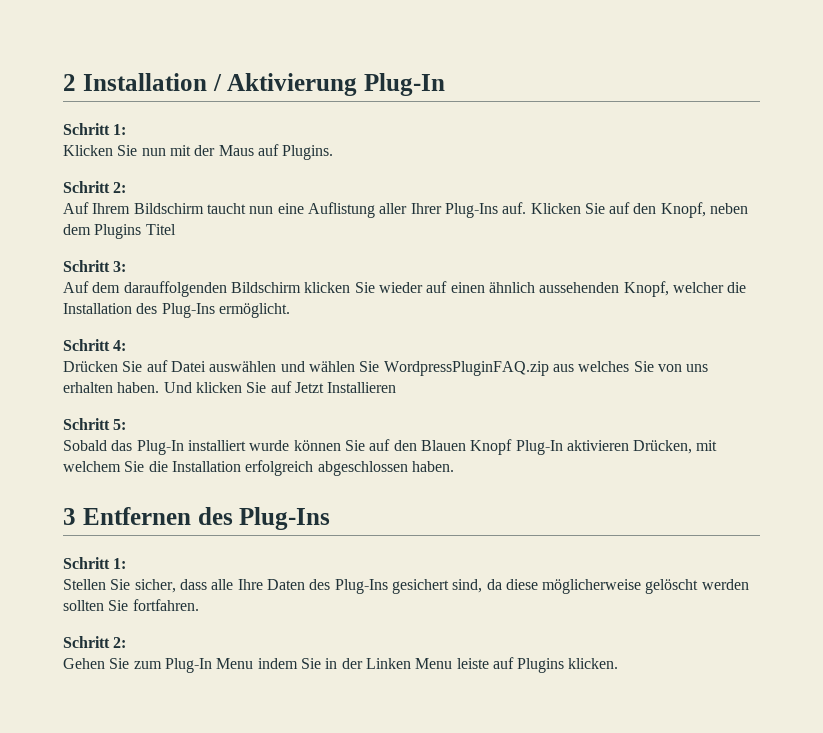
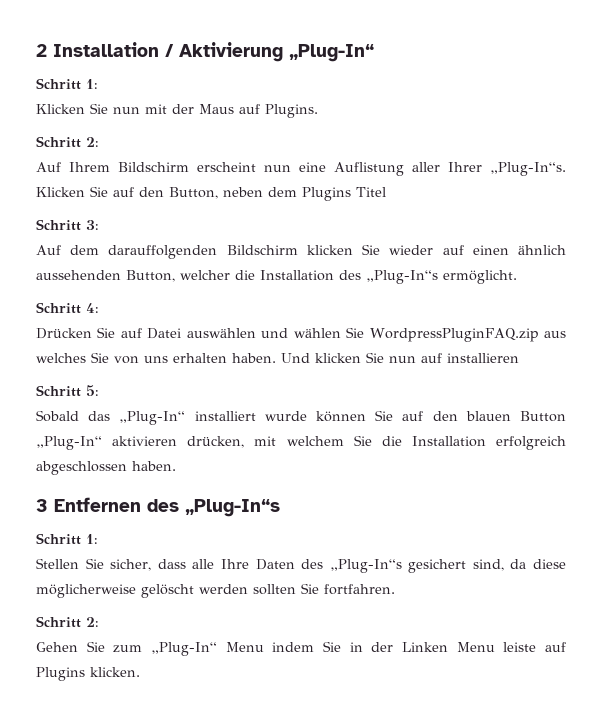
[364,73,445,96] Plug-In -> [289,44,374,62] „Plug-In“
[206,203,246,214] taucht -> [197,162,256,172] erscheint
[444,202,527,218] Plug-Ins auf. -> [490,162,566,176] „Plug-In“s.
[660,202,706,218] Knopf, -> [169,187,218,199] Button,
[623,281,669,297] Knopf, -> [126,270,175,282] Button,
[161,303,215,318] Plug-Ins -> [366,270,438,284] „Plug-In“s
[270,381,397,393] auf Jetzt Installieren -> [389,353,519,363] nun auf installieren
[136,440,184,455] Plug-In -> [119,411,186,425] „Plug-In“
[420,439,693,455] Blauen Knopf Plug-In aktivieren Drücken, -> [465,411,566,422] [36,436,245,450] blauen Button „Plug-In“ aktivieren drücken,
[239,507,331,530] Plug-Ins -> [185,499,280,517] „Plug-In“s
[334,579,388,594] Plug-Ins -> [329,559,402,573] „Plug-In“s
[164,658,212,673] Plug-In -> [151,642,217,656] „Plug-In“

